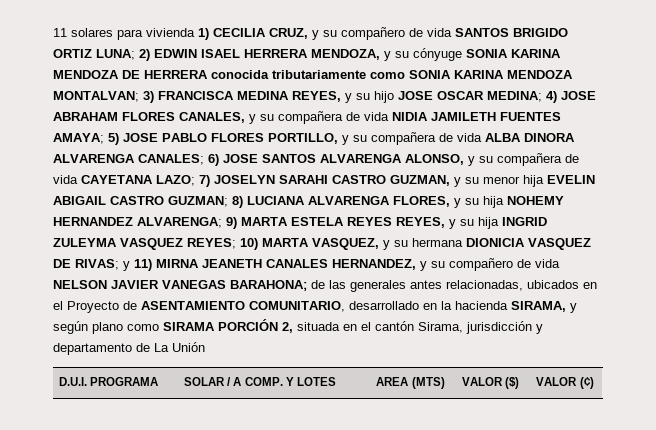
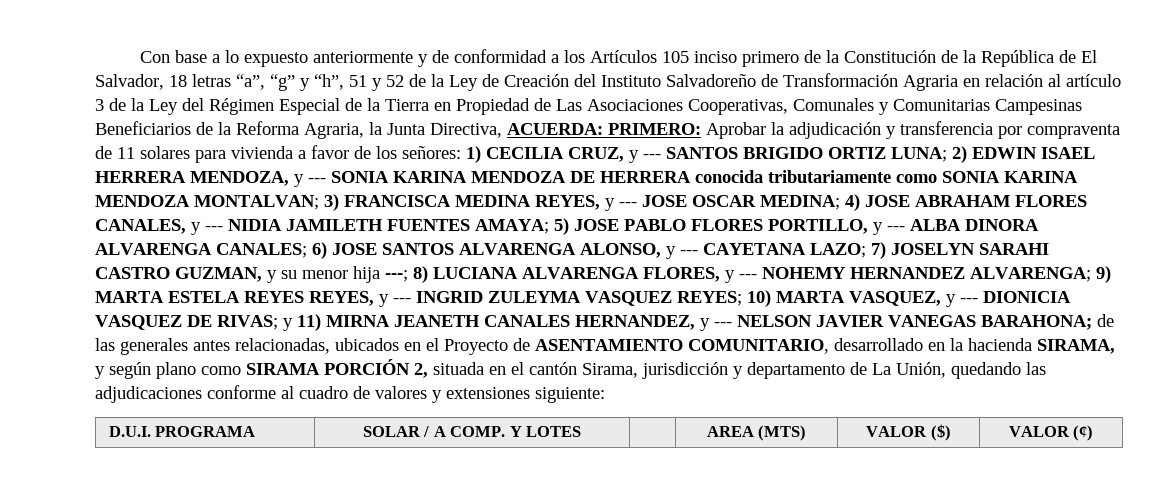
[53,27,452,40] 11 solares para vivienda 1) CECILIA CRUZ, y su compañero de vida -> [140,49,1098,67] [95,73,1121,91] [95,98,1082,115] [95,121,1120,139] [95,145,661,163] Con base a lo expuesto anteriormente y de conformidad a los Artículos 105 inciso primero de la Constitución de la República de El Salvador, 18 letras “a”, “g” y “h”, 51 y 52 de la Ley de Creación del Instituto Salvadoreño de Transformación Agraria en relación al artículo 3 de la Ley del Régimen Especial de la Tierra en Propiedad de Las Asociaciones Cooperativas, Comunales y Comunitarias Campesinas Beneficiarios de la Reforma Agraria, la Junta Directiva, ACUERDA: PRIMERO: Aprobar la adjudicación y transferencia por compraventa de 11 solares para vivienda a favor de los señores: 1) CECILIA CRUZ, y ---
[395,48,462,61] su cónyuge -> [308,178,326,183] ---
[356,91,394,103] su hijo -> [619,202,637,207] ---
[260,111,389,124] su compañera de vida -> [205,226,223,231] ---
[353,132,482,145] su compañera de vida -> [887,226,905,231] ---
[479,153,579,166] [53,175,78,184] su compañera de vida -> [680,250,698,255] ---
[547,175,595,184] [53,196,228,207] EVELIN ABIGAIL CASTRO GUZMAN; -> [385,270,408,282] ---;
[465,196,504,208] su hija -> [739,274,757,279] ---
[460,217,499,229] su hija -> [393,298,411,303] ---
[394,238,463,247] su hermana -> [960,298,978,303] ---
[431,258,560,271] su compañero de vida -> [714,322,732,327] ---
[172,342,205,352] Unión -> [896,362,1046,379] [95,385,605,403] Unión, quedando las adjudicaciones conforme al cuadro de valores y extensiones siguiente:

